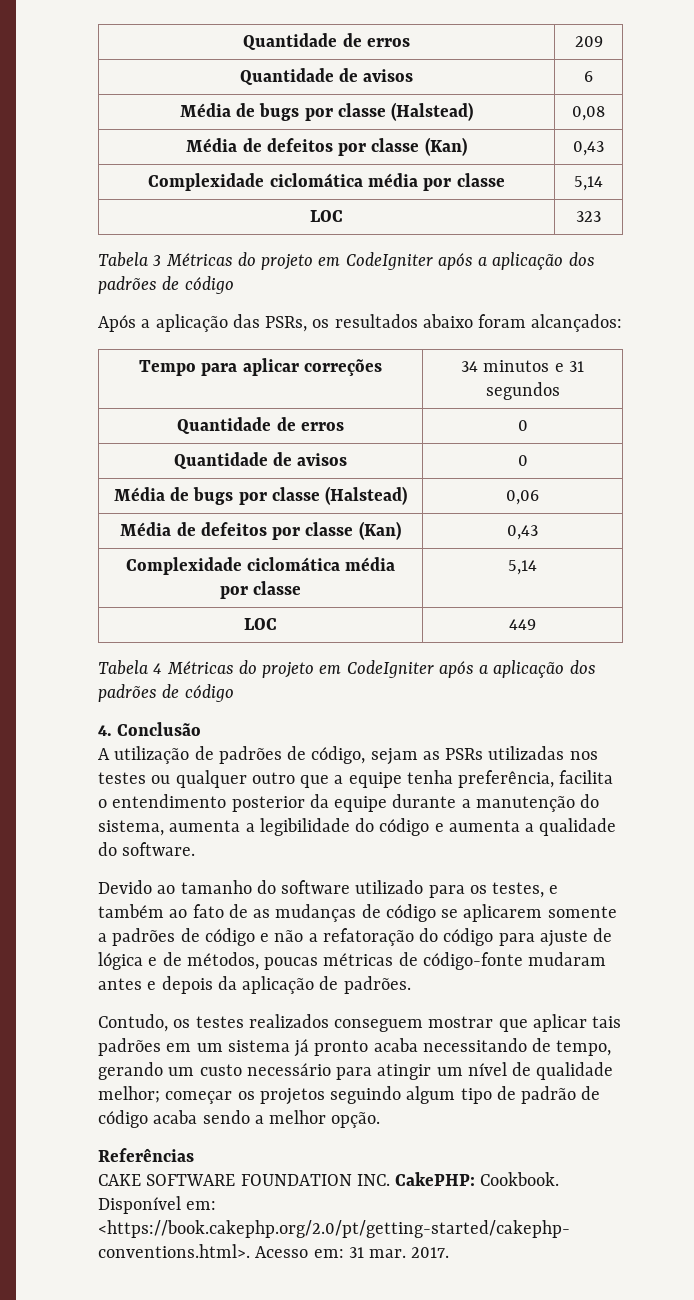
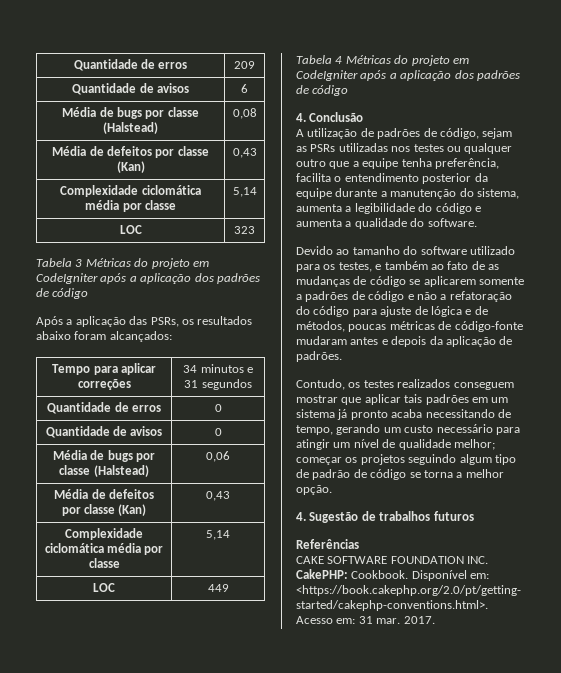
[153,1110,250,1124] acaba sendo -> [409,470,453,478] se torna
(381, 1120) none -> [296,511,474,523] // 4. Sugestão de trabalhos futuros

